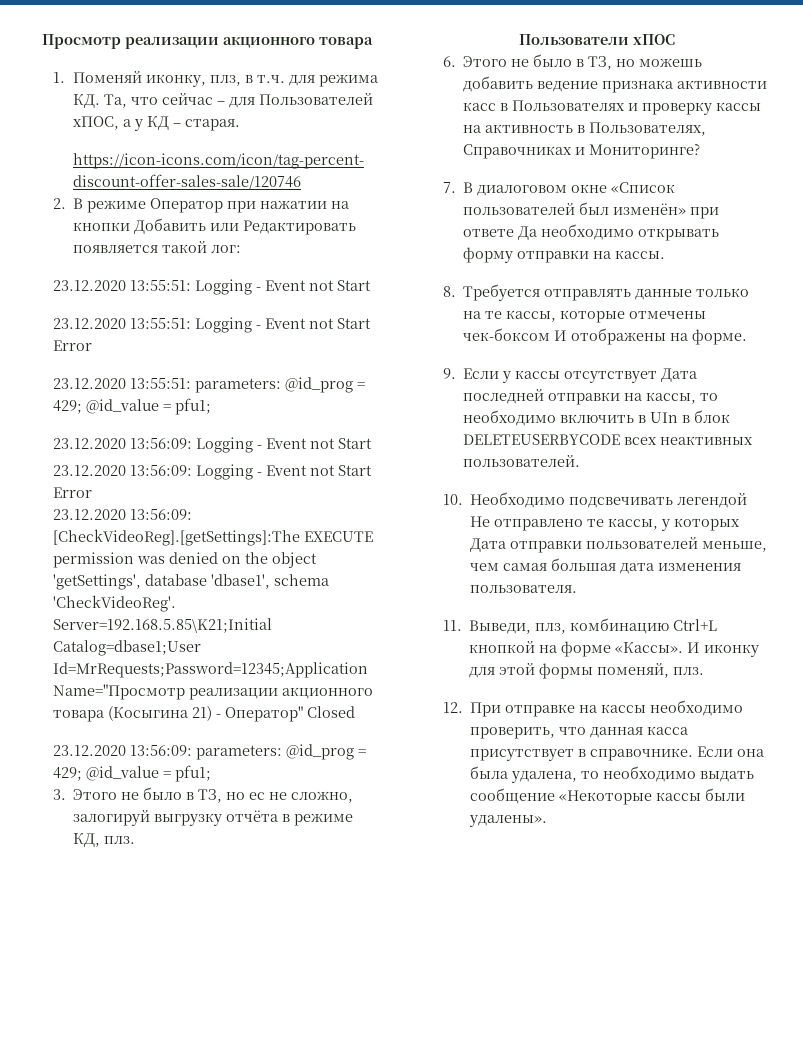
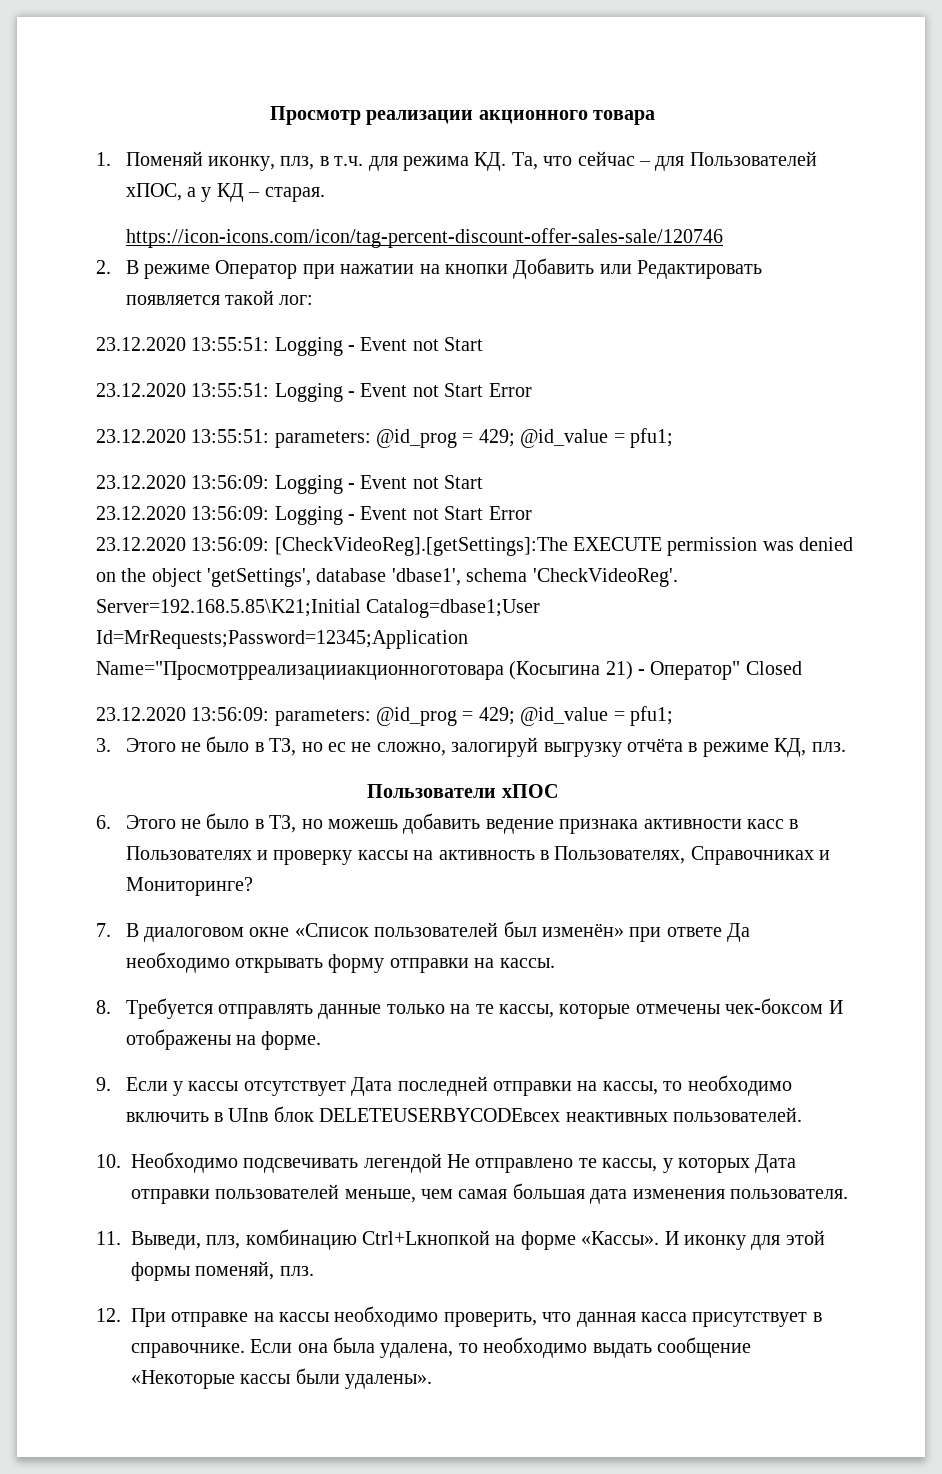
[52,684,373,700] [52,710,104,722] Name="Просмотр реализации акционного товара -> [95,661,504,680] Name="Просмотрреализацииакционноготовара
[650,410,731,423] [463,434,658,445] UIn в блок DELETEUSERBYCODE всех -> [228,1106,561,1122] UInв блок DELETEUSERBYCODEвсех
[673,619,718,631] [469,641,536,653] Ctrl+L кнопкой -> [361,1230,490,1245] Ctrl+Lкнопкой

